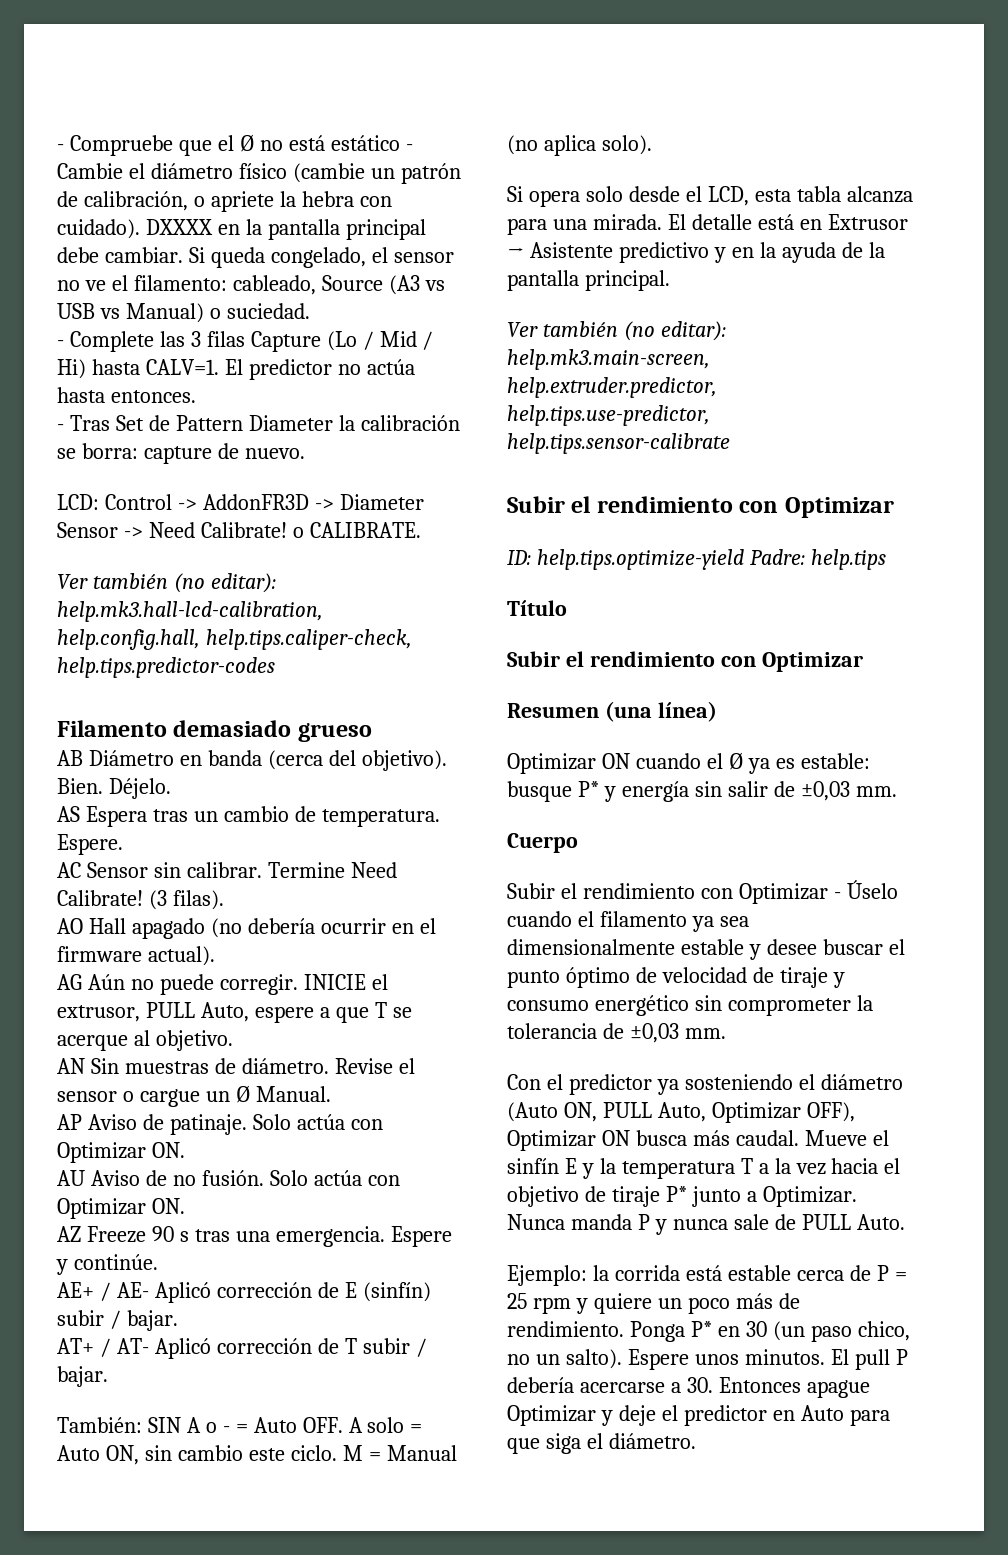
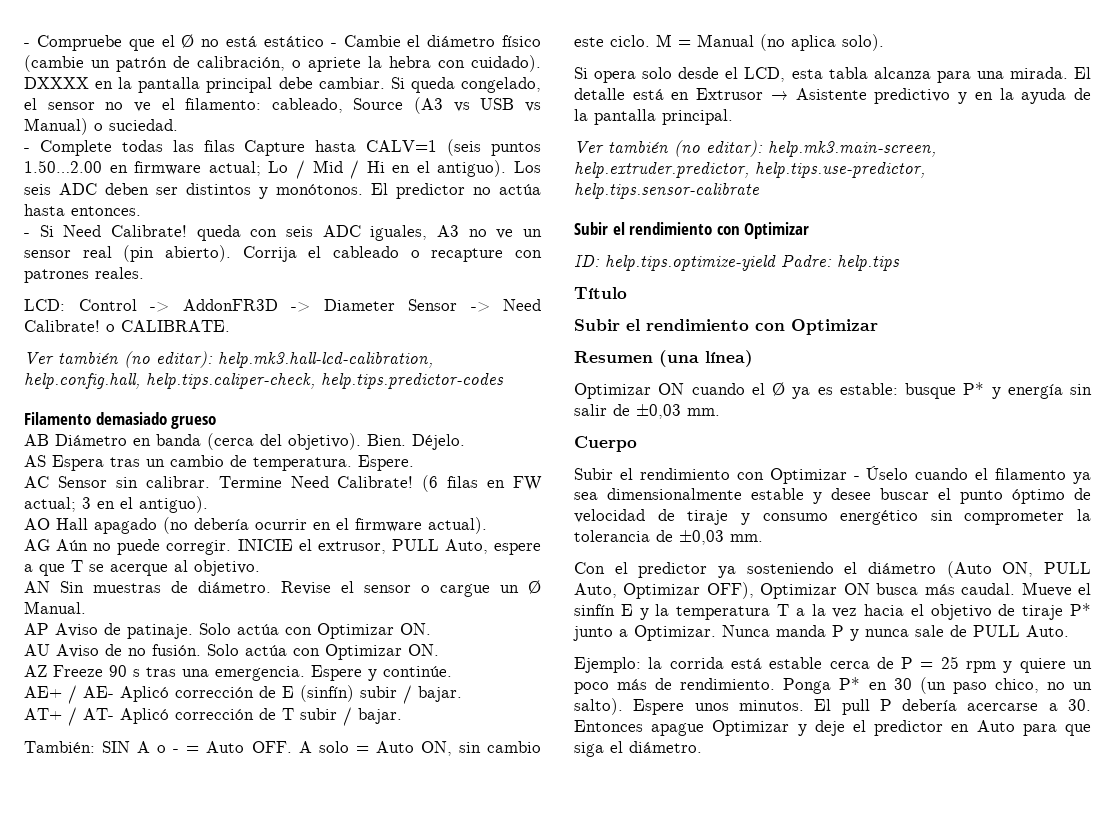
[159,331,434,352] [57,359,219,379] las 3 filas Capture (Lo / Mid / Hi) hasta CALV=1. -> [121,139,542,156] [24,160,541,179] [24,183,363,199] todas las filas Capture hasta CALV=1 (seis puntos 1.50…2.00 en firmware actual; Lo / Mid / Hi en el antiguo). Los seis ADC deben ser distintos y monótonos.
[69,415,460,431] [57,443,305,464] Tras Set de Pattern Diameter la calibración se borra: capture de nuevo. -> [39,225,543,241] [24,245,542,262] [24,267,144,283] Si Need Calibrate! queda con seis ADC iguales, A3 no ve un sensor real (pin abierto). Corrija el cableado o recapture con patrones reales.
[148,890,224,910] (3 filas). -> [422,475,542,492] [24,496,208,513] (6 filas en FW actual; 3 en el antiguo).

